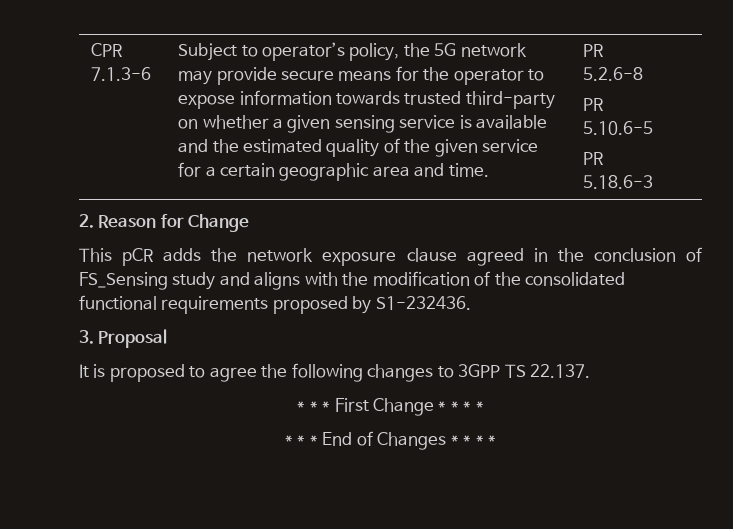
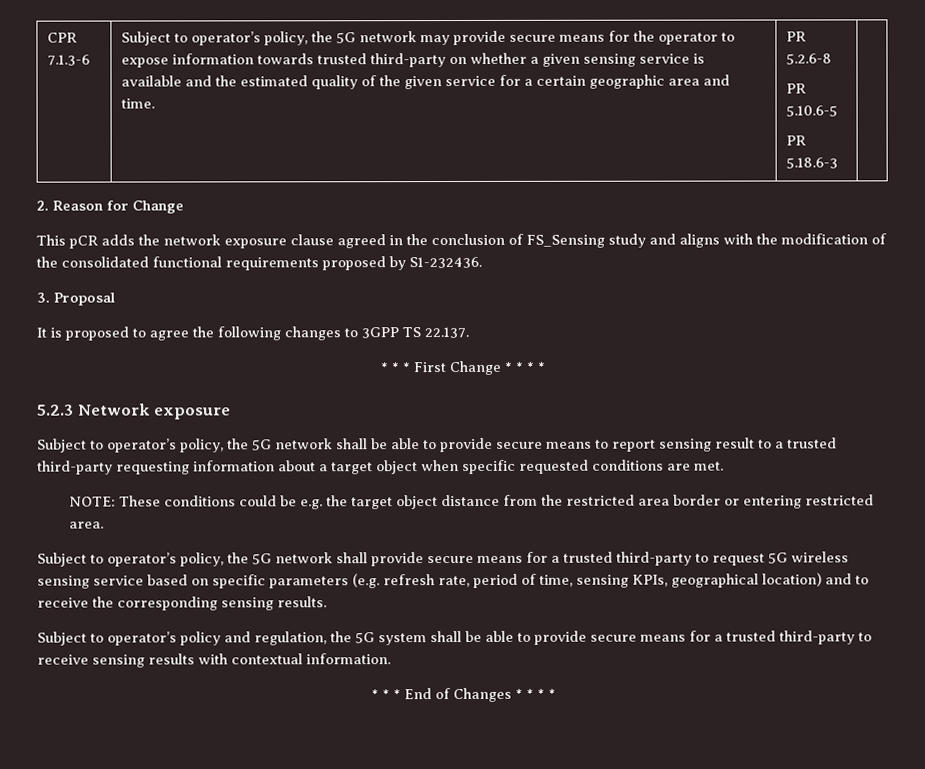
(484, 406) none -> [37,403,232,420] [37,437,837,453] [37,459,724,475] [69,494,875,510] [69,521,105,529] [37,551,849,567] [37,572,869,589] [37,596,327,611] [37,630,872,646] [37,653,391,668] // 5.2.3 Network exposure // Subject to operator’s policy, the 5G network shall be able to provide secure means to report sensing result to a trusted third-party requesting information about a target object when specific requested conditions are met. // NOTE: These conditions could be e.g. the target object distance from the restricted area border or entering restricted area. // Subject to operator’s policy, the 5G network shall provide secure means for a trusted third-party to request 5G wireless sensing service based on specific parameters (e.g. refresh rate, period of time, sensing KPIs, geographical location) and to receive the corresponding sensing results. // Subject to operator’s policy and regulation, the 5G system shall be able to provide secure means for a trusted third-party to receive sensing results with contextual information.

